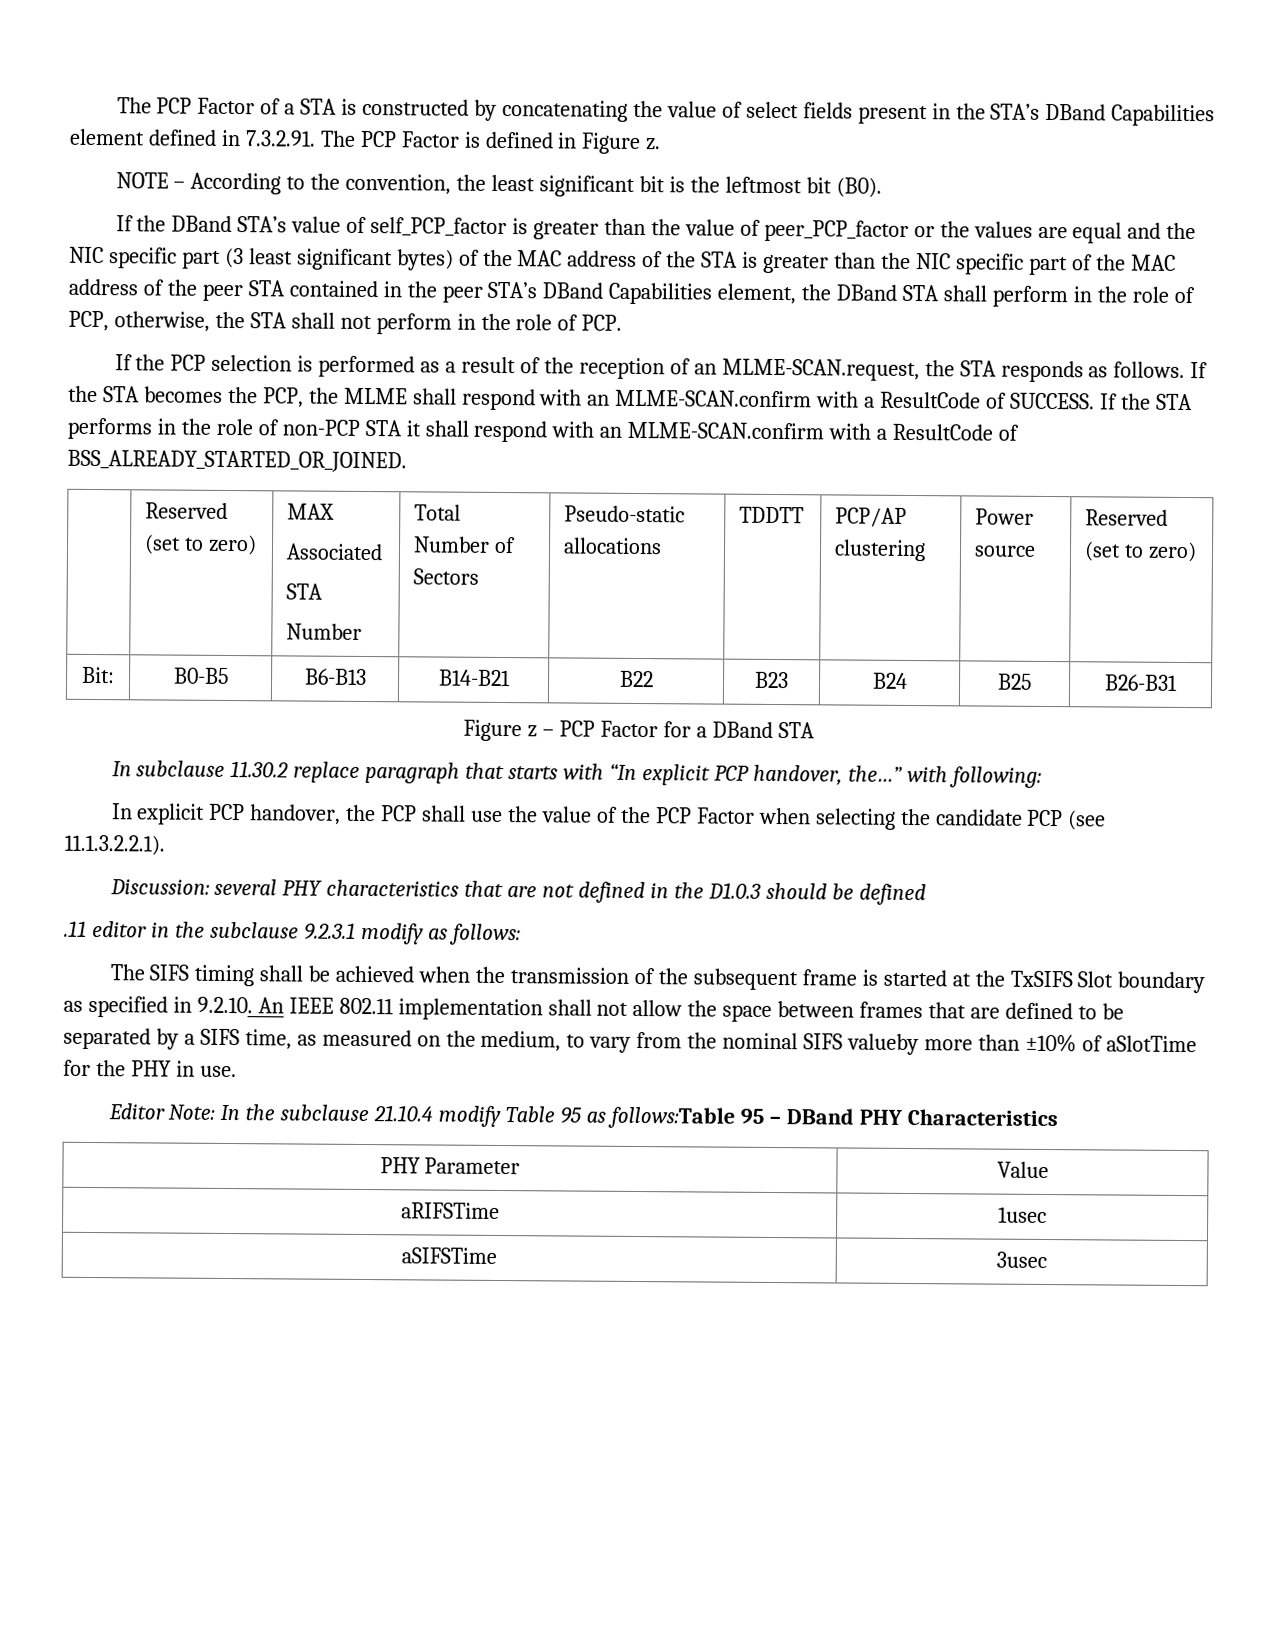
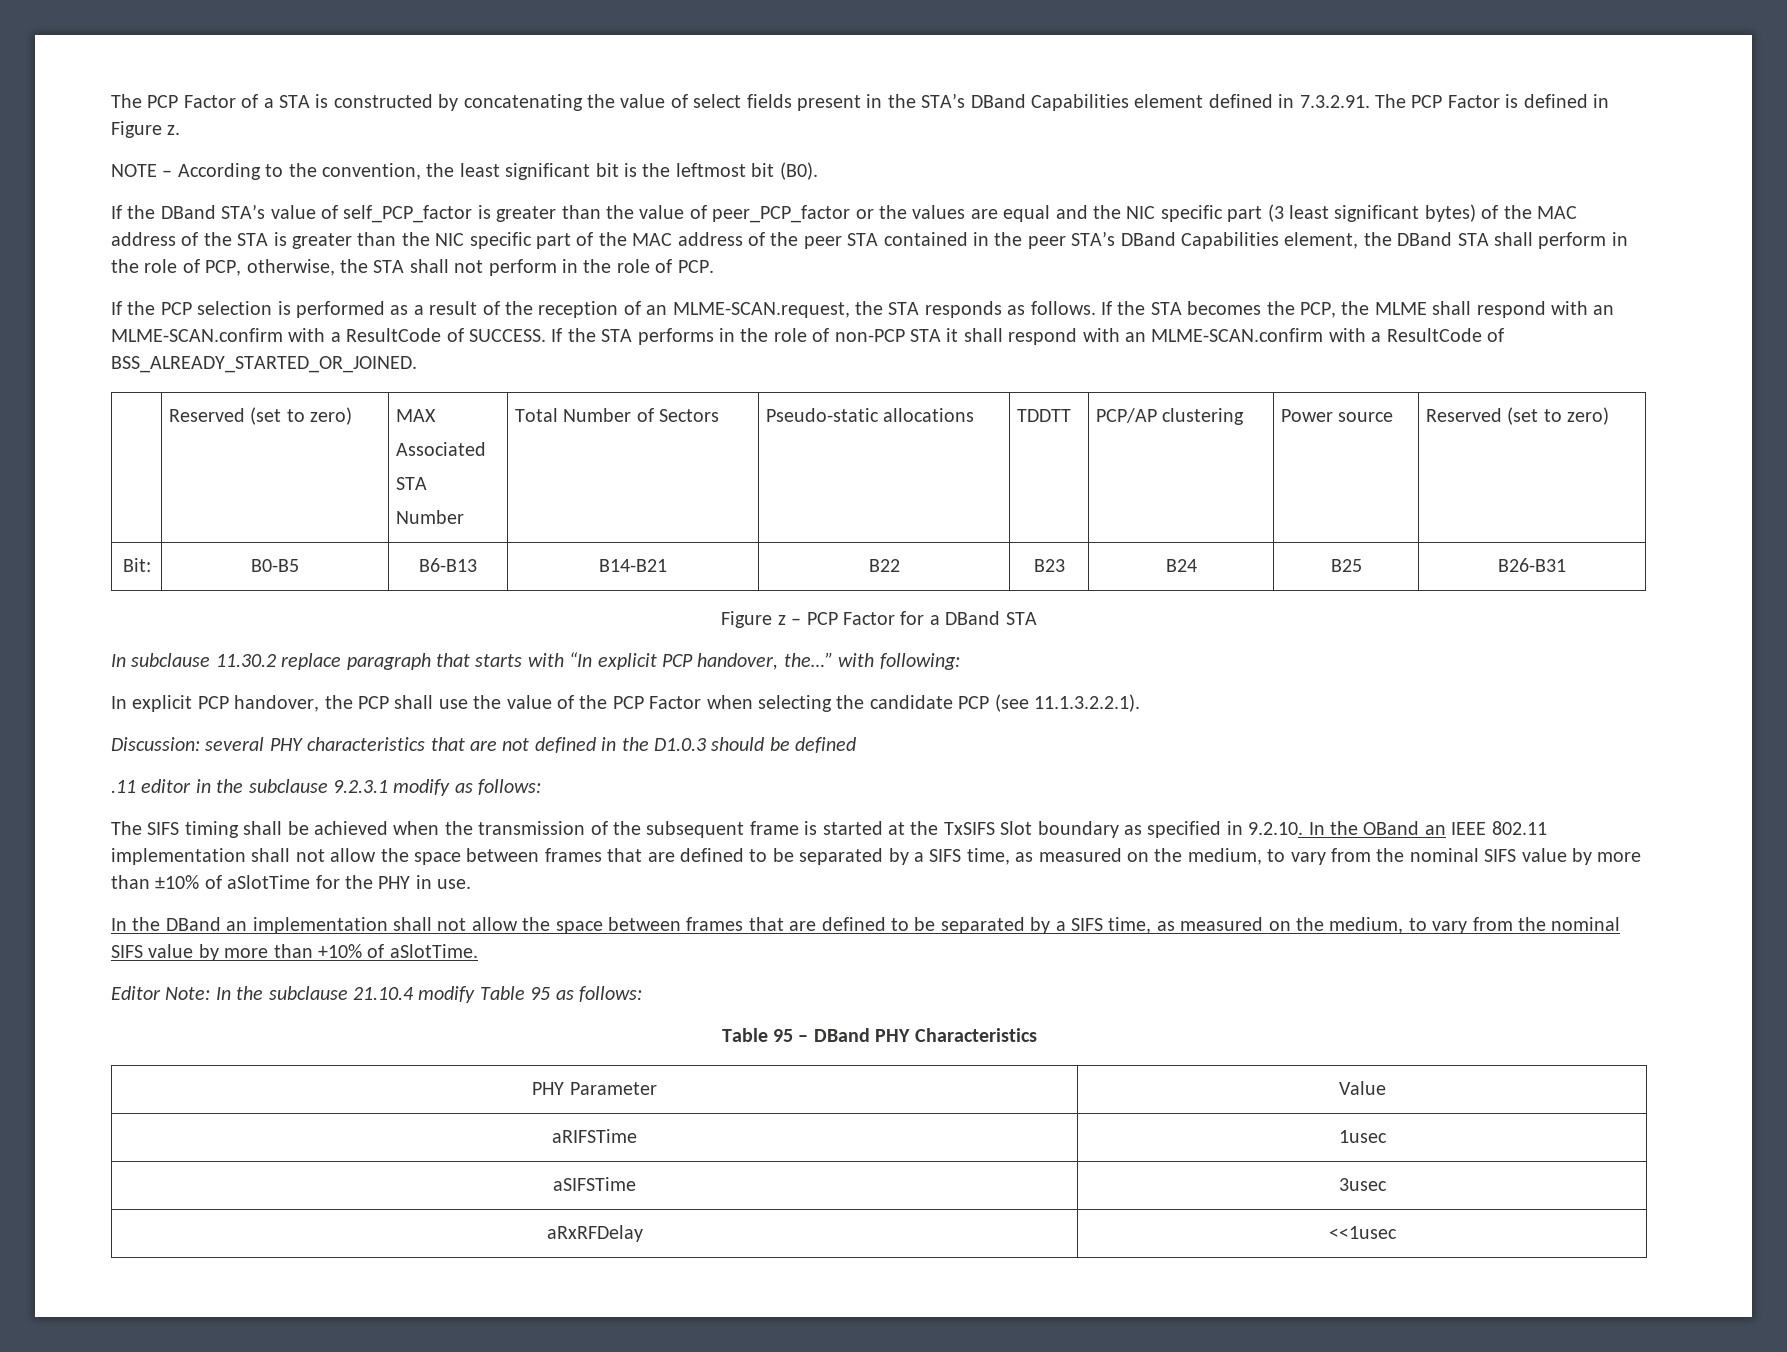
[257,997,284,1014] An -> [1308,821,1446,835] In the OBand an
[847,1033,920,1056] valueby -> [1521,848,1593,865] value by
(237, 1071) none -> [111,917,1621,934] [111,944,478,961] // In the DBand an implementation shall not allow the space between frames that are defined to be separated by a SIFS time, as measured on the medium, to vary from the nominal SIFS value by more than +10% of aSlotTime.
[606,1106,735,1129] follows:Table -> [578,986,642,1002] [721,1028,768,1042] follows: // Table
(1047, 1260) none -> [546,1225,643,1242] [1328,1226,1397,1239] // aRxRFDelay | <<1usec

